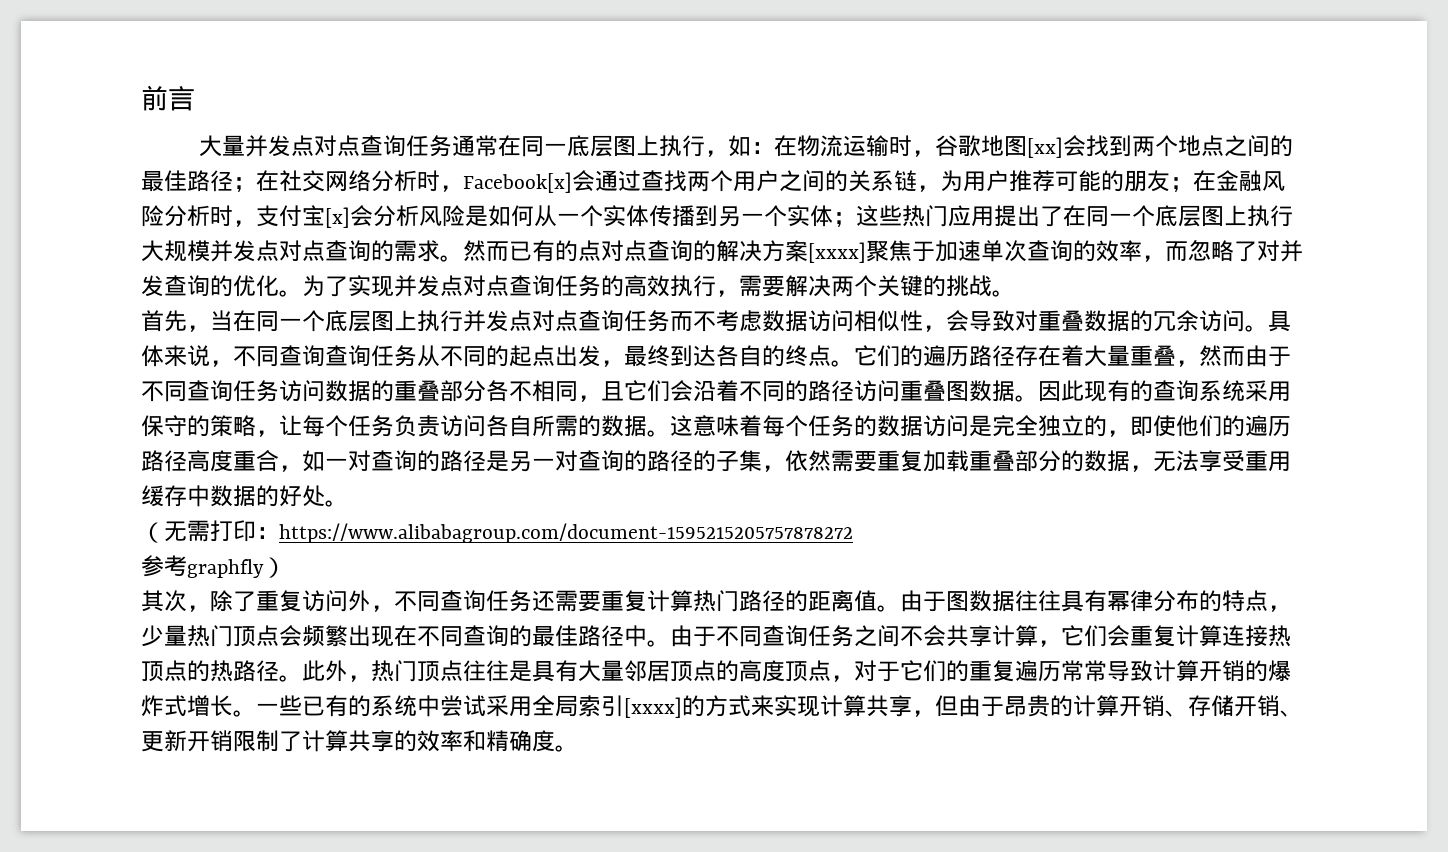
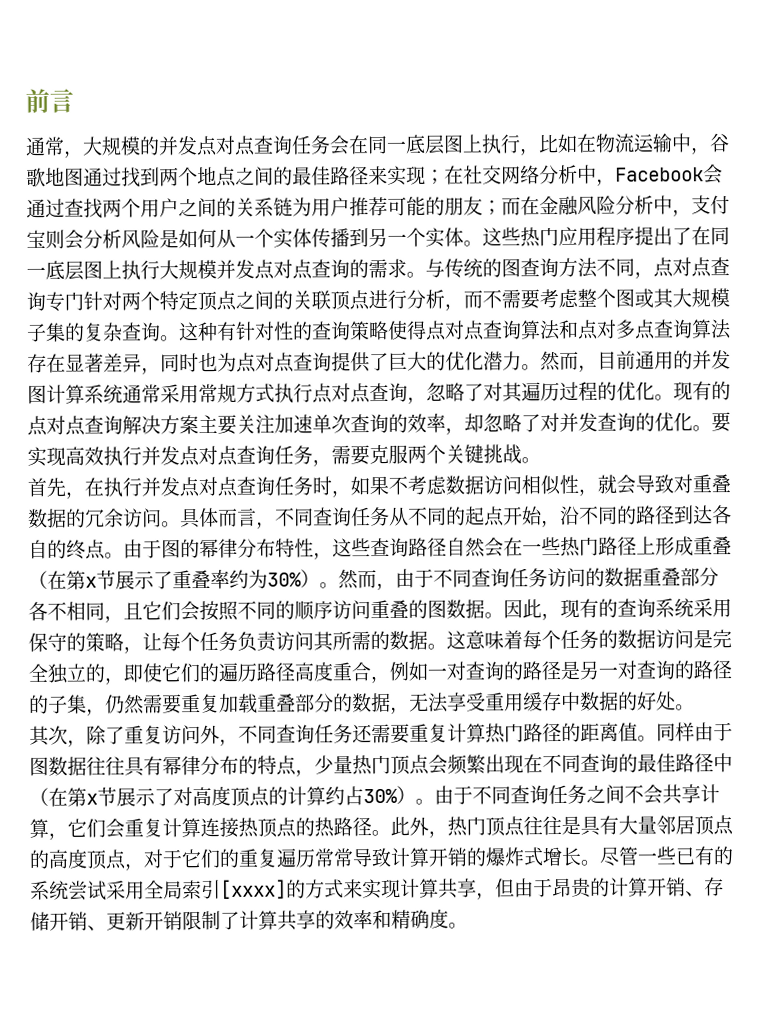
[198,135,498,157] 大量并发点对点查询任务通常 -> [25,135,350,158] 通常，大规模的并发点对点查询任务会
[727,135,774,157] 如： -> [538,133,578,154] 比如
[888,135,912,156] 时 -> [671,133,692,153] 中
[1026,135,1086,158] [xx]会 -> [83,167,122,187] 通过
(233, 181) none -> [368,165,426,186] 来实现
[417,170,572,193] 时，Facebook[x] -> [577,164,704,186] 中，Facebook
[917,185,940,192] ， -> (293, 207) none
(1193, 184) none -> [501,197,521,216] 而
[210,205,233,226] 时 -> [653,195,673,215] 中
[325,207,350,228] [x] -> [45,229,65,249] 则
[833,212,856,227] ； -> [463,240,483,247] 。
(994, 216) none -> [596,226,635,246] 程序
[1132,205,1155,227] 个 -> (46, 272) none
[463,240,532,262] 然而已 -> [425,257,730,279] [26,288,730,312] [26,319,732,342] [27,350,731,375] [27,381,693,404] 与传统的图查询方法不同，点对点查询专门针对两个特定顶点之间的关联顶点进行分析，而不需要考虑整个图或其大规模子集的复杂查询。这种有针对性的查询策略使得点对点查询算法和点对多点查询算法存在显著差异，同时也为点对点查询提供了巨大的优化潜力。然而，目前通用的并发图计算系统通常采用常规方式执行点对点查询，忽略了对其遍历过程的优化。现
[693,240,716,262] 的 -> (123, 425) none
[808,240,935,263] [xxxx]聚焦于 -> [198,414,275,435] 主要关注
[1165,241,1188,262] 而 -> [464,413,484,433] 却
[302,275,1015,297] [141,310,693,332] 为了实现并发点对点查询任务的高效执行，需要解决两个关键的挑战。 // 首先，当在同一个底层图上执行并发点对点查询任务而 -> [711,412,731,433] [27,444,541,467] [27,475,389,499] 要实现高效执行并发点对点查询任务，需要克服两个关键挑战。 // 首先，在执行并发点对点查询任务时，如果
(946, 328) none -> [597,474,617,494] 就
[164,345,371,367] 来说，不同查询查询 -> [218,507,352,529] 而言，不同查询
[555,345,1245,367] 出发，最终到达各自的终点。它们的遍历路径存在着大量重叠，然而 -> [502,505,732,528] [28,536,732,560] [28,569,396,591] 开始，沿不同的路径到达各自的终点。由于图的幂律分布特性，这些查询路径自然会在一些热门路径上形成重叠（在第x节展示了重叠率约为30%）。然而，
[325,380,394,402] 数据的 -> [585,567,643,587] 的数据
[693,380,854,402] 沿着不同的路径 -> [199,600,333,622] 按照不同的顺序
(946, 390) none -> [408,599,428,619] 的
(1084, 390) none -> [541,613,561,621] ，
[486,415,532,437] 各自 -> [313,631,334,652] 其
[1176,415,1199,437] 他 -> [161,663,181,683] 它
(302, 468) none -> [389,661,409,681] 例
[785,450,808,472] 依 -> [105,694,125,714] 仍
[141,520,853,543] [141,555,286,578] // （无需打印：https://www.alibabagroup.com/document-1595215205757878272 // 参考graphfly） -> (695, 707) none
(900, 608) none -> [656,722,695,742] 同样
(647, 636) none -> [29,785,416,807] （在第x节展示了对高度顶点的计算约占30%）
(256, 713) none -> [599,846,639,867] 尽管
[417,695,440,717] 中 -> (69, 890) none

